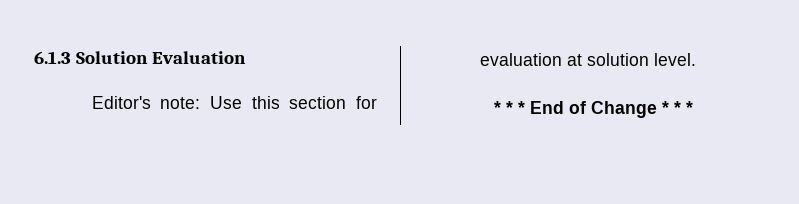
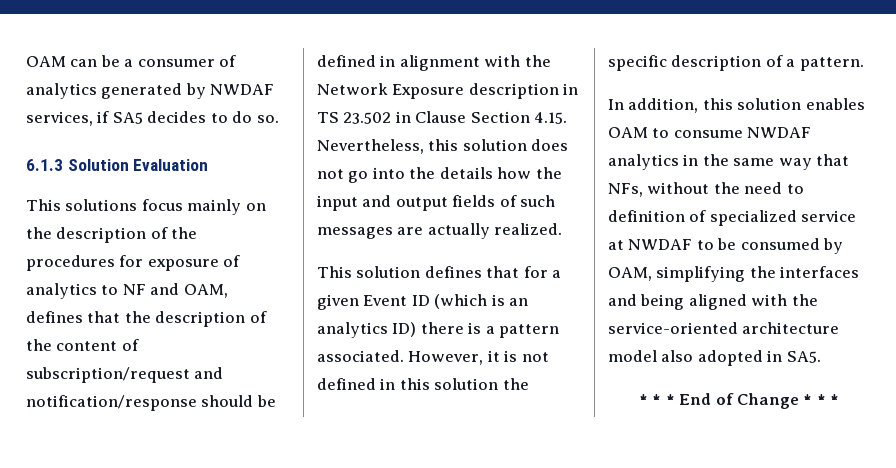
[34,51,247,64] [91,96,377,109] [479,53,696,66] 6.1.3 Solution Evaluation // Editor's note: Use this section for evaluation at solution level. -> [26,55,237,67] [26,83,275,99] [26,111,279,126] [26,159,209,171] [26,199,266,215] [26,227,198,243] [26,255,241,271] [26,283,228,299] [26,311,267,327] [26,339,139,351] [26,367,224,383] [26,395,276,411] [317,55,551,71] [317,83,579,99] [317,111,568,124] [317,139,569,154] [317,167,562,183] [317,195,556,211] [317,223,563,239] [317,266,562,278] [317,294,529,310] [317,322,560,338] [317,350,549,365] [317,378,529,390] [608,55,864,71] [608,98,865,113] [608,127,812,138] [608,154,850,170] [608,182,804,197] [608,210,857,226] [608,238,844,254] [608,266,860,282] [608,294,818,310] [608,322,840,334] [608,350,821,366] OAM can be a consumer of analytics generated by NWDAF services, if SA5 decides to do so. // 6.1.3 Solution Evaluation // This solutions focus mainly on the description of the procedures for exposure of analytics to NF and OAM, defines that the description of the content of subscription/request and notification/response should be defined in alignment with the Network Exposure description in TS 23.502 in Clause Section 4.15. Nevertheless, this solution does not go into the details how the input and output fields of such messages are actually realized. // This solution defines that for a given Event ID (which is an analytics ID) there is a pattern associated. However, it is not defined in this solution the specific description of a pattern. // In addition, this solution enables OAM to consume NWDAF analytics in the same way that NFs, without the need to definition of specialized service at NWDAF to be consumed by OAM, simplifying the interfaces and being aligned with the service-oriented architecture model also adopted in SA5.

